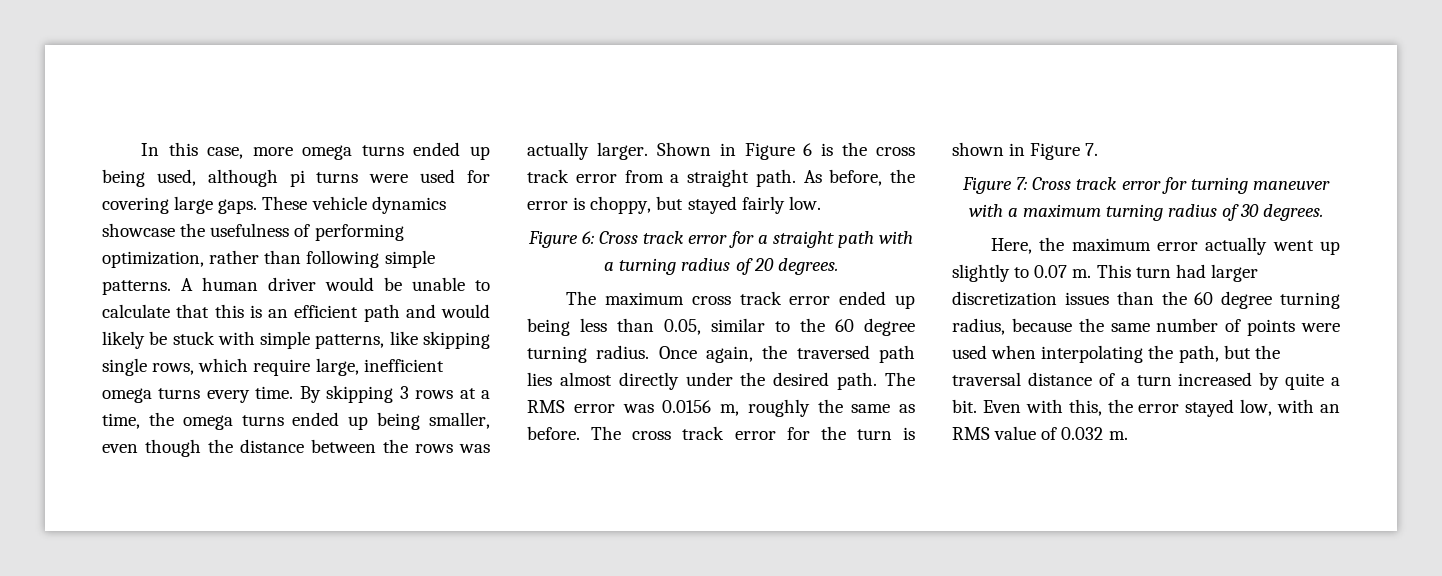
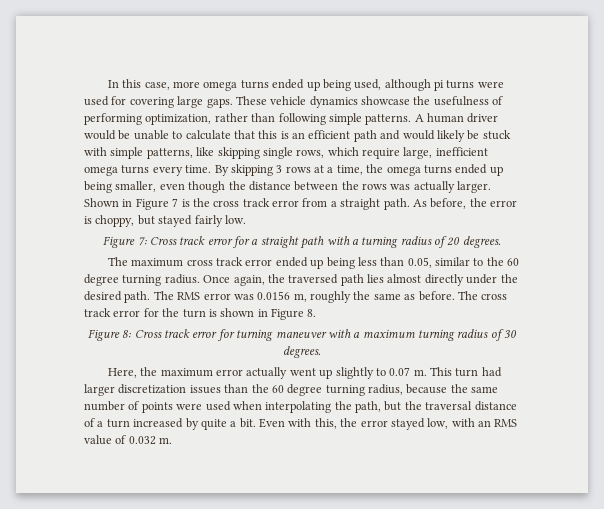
[803,143,813,156] 6 -> [172,198,179,207] 7
[582,231,595,244] 6: -> [137,237,147,246] 7:
[1085,143,1099,156] [962,177,1028,194] 7. // Figure 7: -> [307,309,317,317] [87,329,132,341] 8. // Figure 8:

